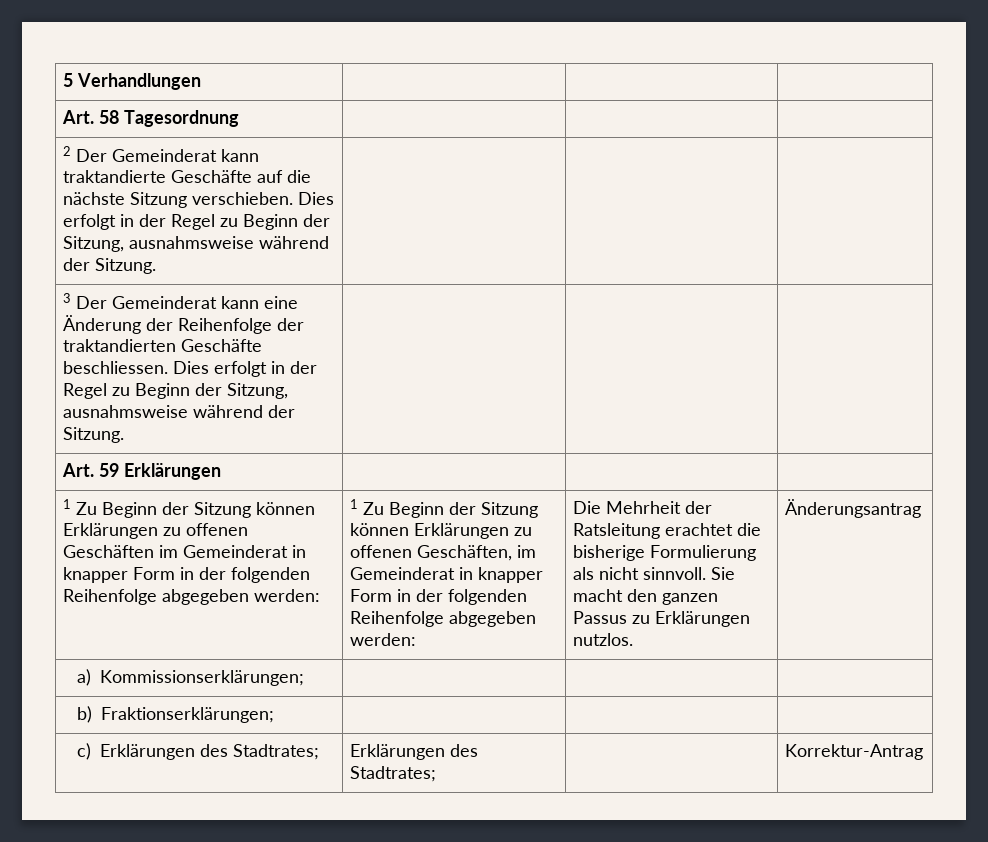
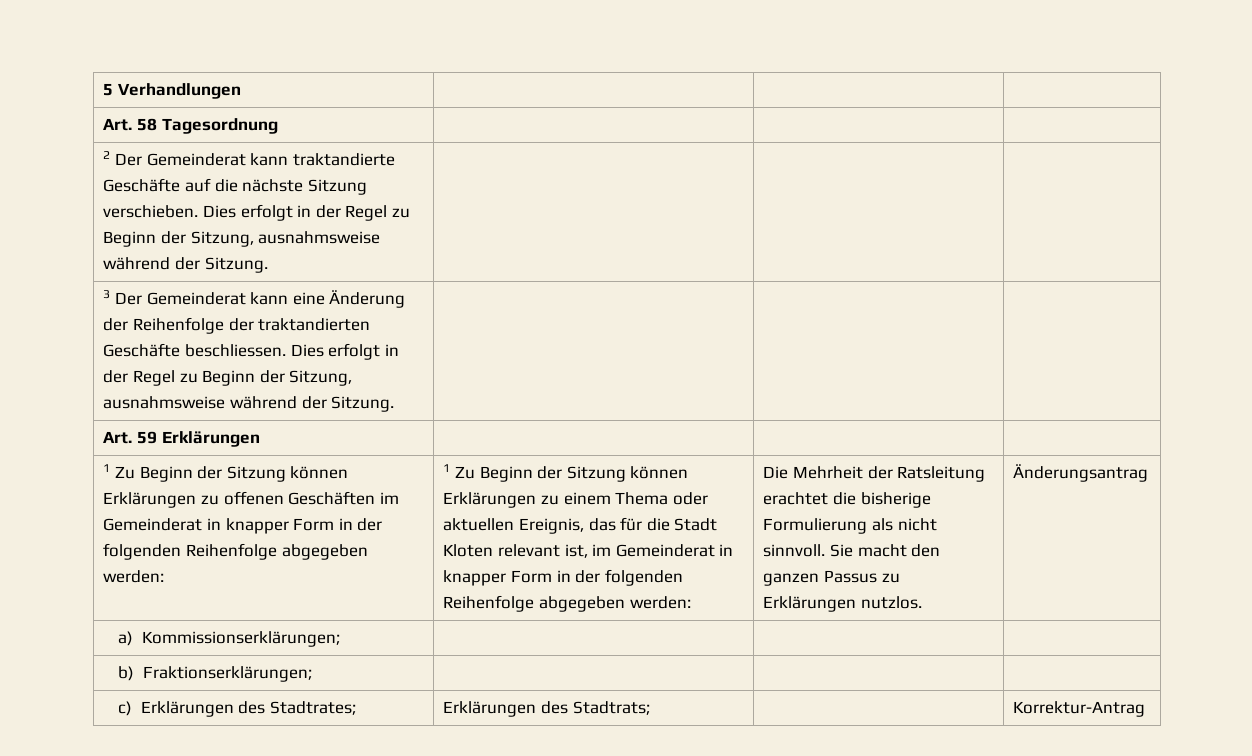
[349,545,512,561] offenen Geschäften, -> [563,492,708,505] [443,517,718,534] [443,544,588,558] einem Thema oder aktuellen Ereignis, das für die Stadt Kloten relevant ist,
[349,766,436,782] Stadtrates; -> [572,701,650,715] Stadtrats;

